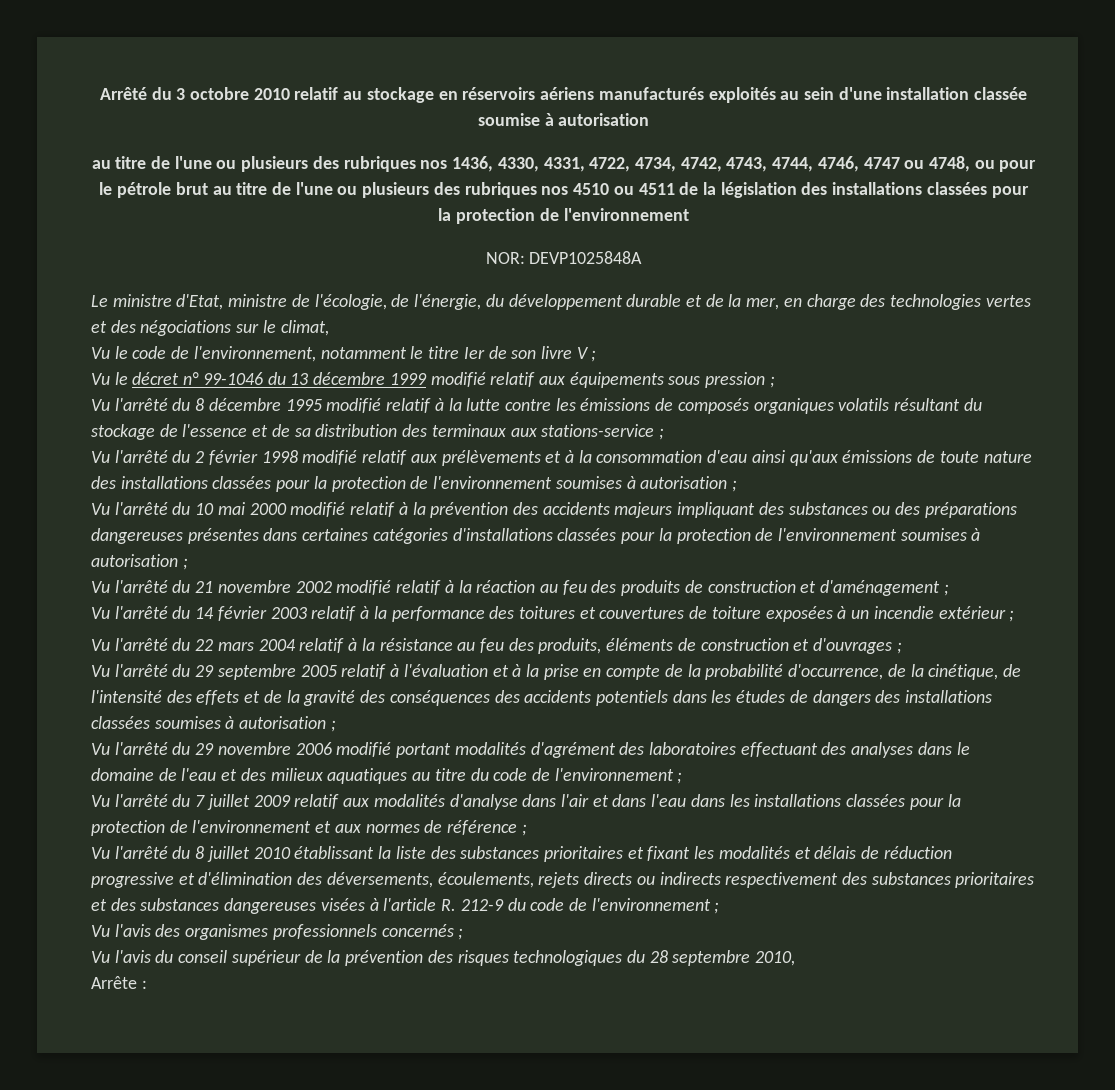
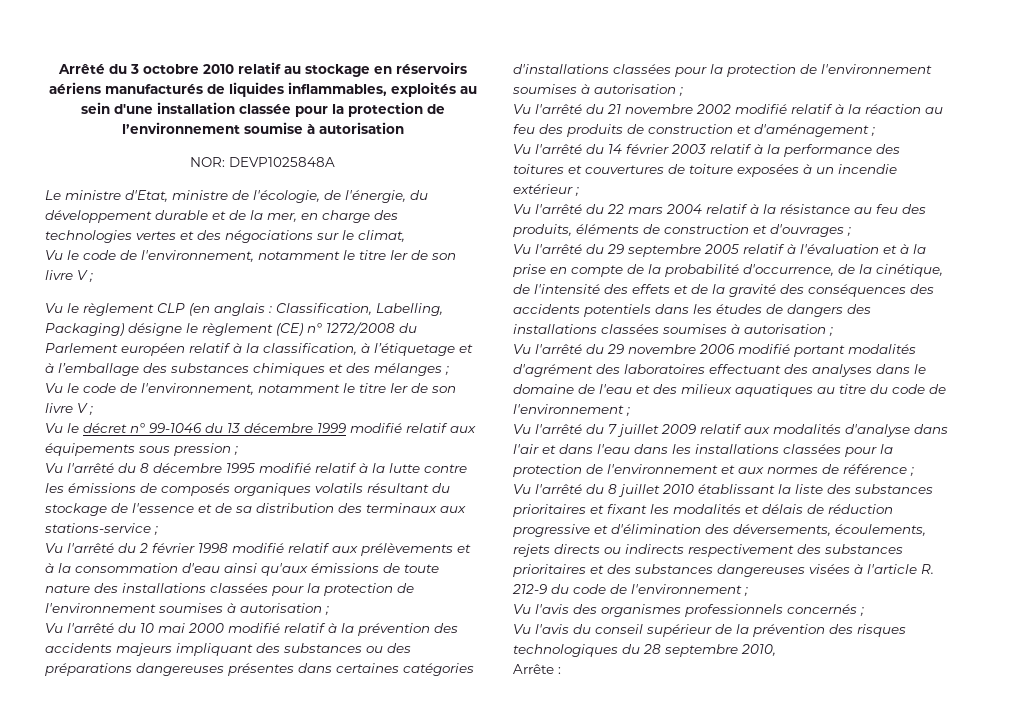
(704, 93) none -> [206,82,387,97] de liquides inflammables,
[477,113,650,126] [91,156,1037,172] [99,182,1029,198] [438,208,689,224] soumise à autorisation // au titre de l'une ou plusieurs des rubriques nos 1436, 4330, 4331, 4722, 4734, 4742, 4743, 4744, 4746, 4747 ou 4748, ou pour le pétrole brut au titre de l'une ou plusieurs des rubriques nos 4510 ou 4511 de la législation des installations classées pour la protection de l'environnement -> [294,102,445,117] [121,122,404,134] pour la protection de l’environnement soumise à autorisation
(597, 356) none -> [45,303,443,316] [45,322,417,336] [45,343,473,356] [45,363,449,376] [45,383,456,395] [45,403,93,415] // Vu le règlement CLP (en anglais : Classification, Labelling, Packaging) désigne le règlement (CE) n° 1272/2008 du Parlement européen relatif à la classification, à l’étiquetage et à l’emballage des substances chimiques et des mélanges ; // Vu le code de l'environnement, notamment le titre Ier de son livre V ;

